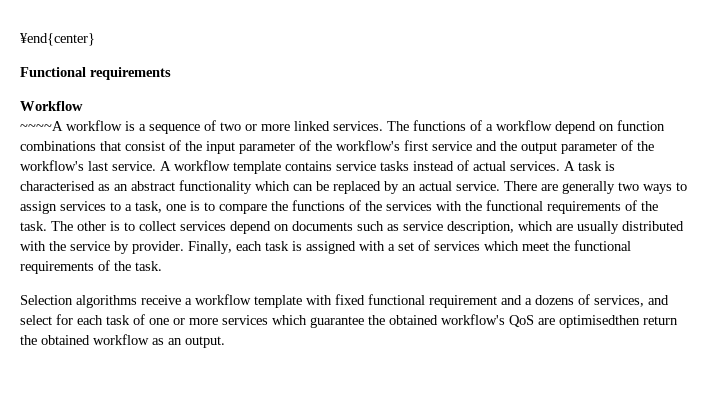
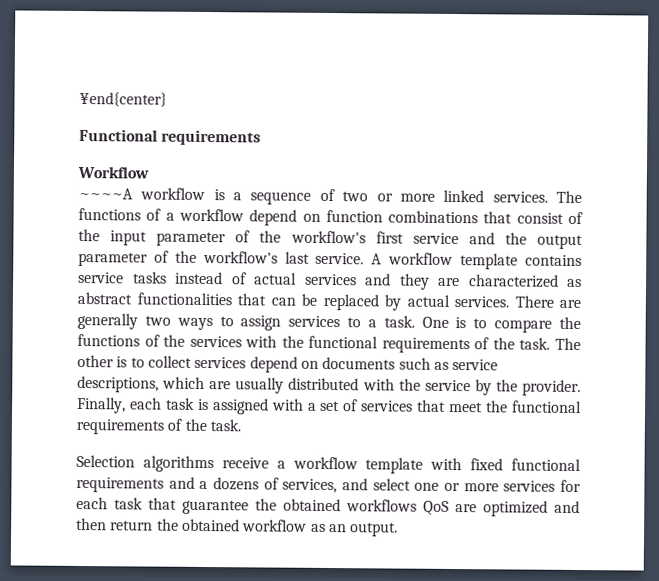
[510,161,615,171] [20,180,290,194] services. A task is characterised as an abstract functionality which -> [304,273,582,290] [77,291,266,306] services and they are characterized as abstract functionalities that
[402,181,500,191] an actual service. -> [406,294,509,308] actual services.
[135,201,186,213] task, one -> [383,315,449,328] task. One
[447,221,514,234] description, -> [77,375,159,393] descriptions,
(129, 247) none -> [495,379,518,392] the
[484,241,519,251] which -> [417,399,447,412] that
[429,295,497,308] requirement -> [76,476,164,493] requirements
[56,314,307,325] for each task of one or more services which -> [414,479,581,493] [76,496,177,510] one or more services for each task that
[441,314,505,325] workflow's -> [346,499,417,512] workflows
[559,315,640,328] optimisedthen -> [483,500,580,517] [76,517,107,531] optimized and then

